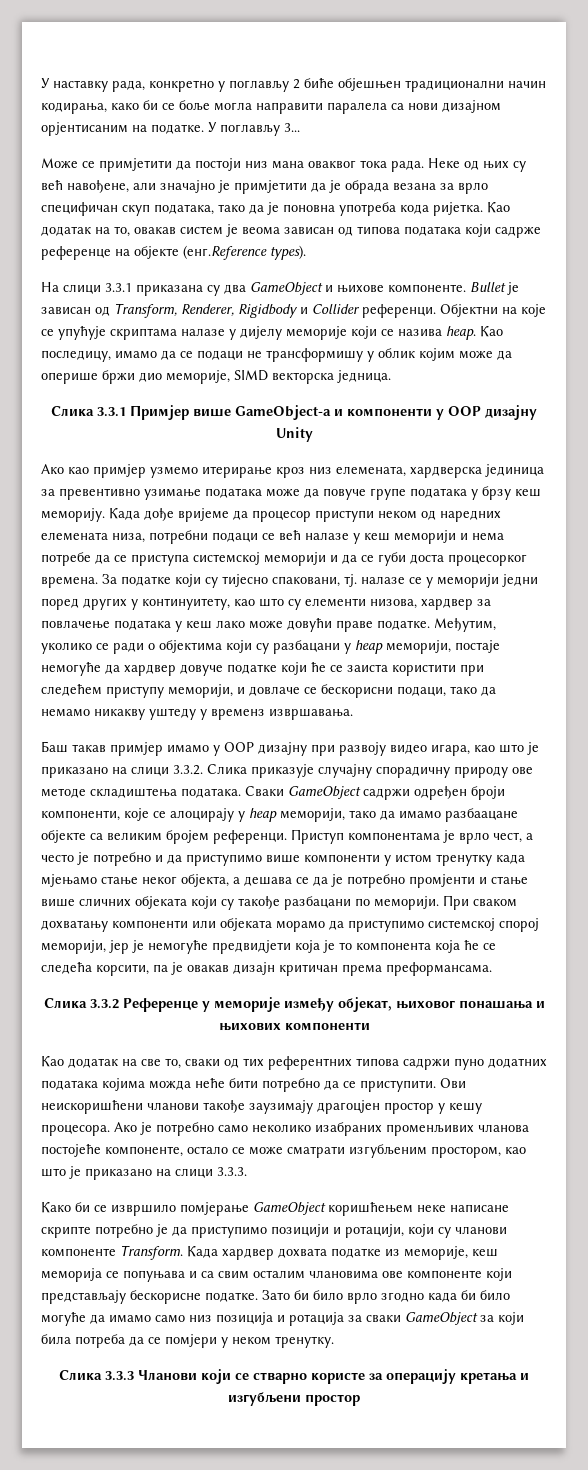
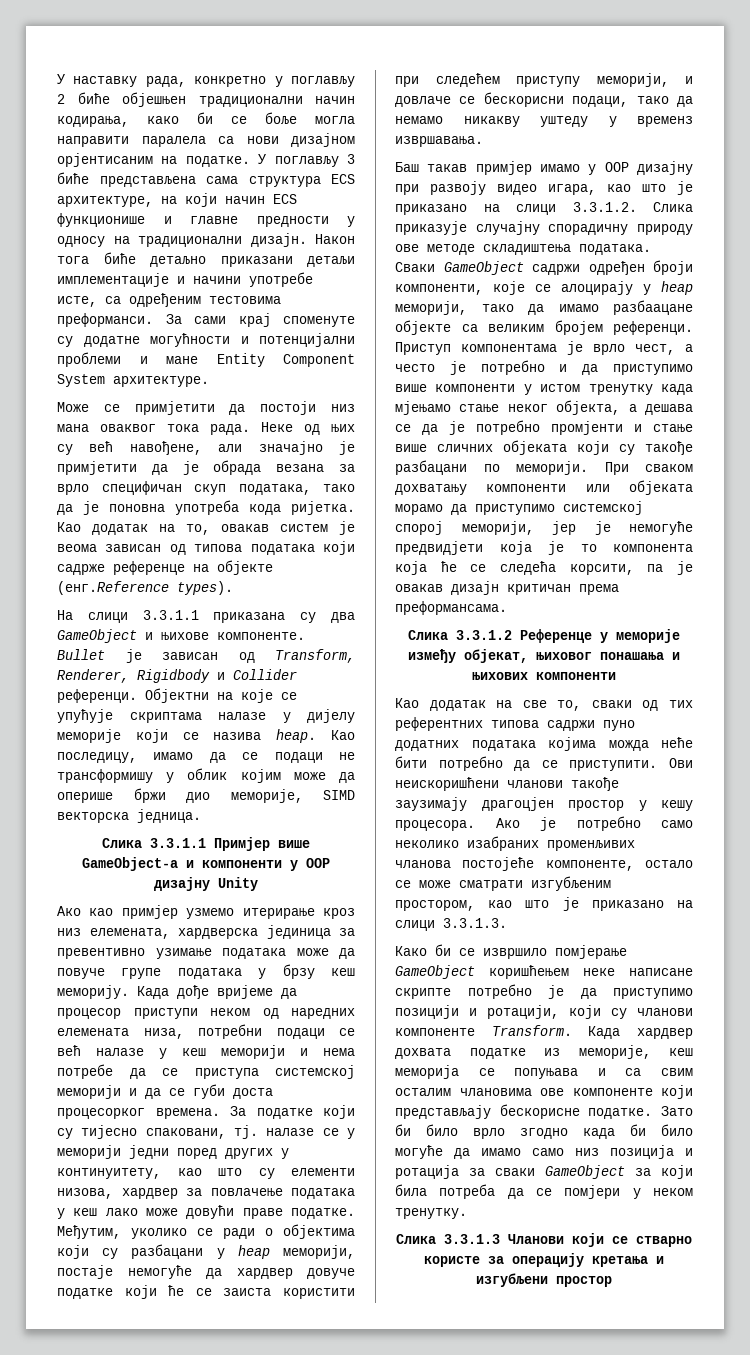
[284,123,300,132] 3... -> [347,154,355,164] [57,172,355,187] [57,193,297,207] [57,213,355,227] [57,233,355,247] [57,252,355,267] [57,272,313,287] [57,293,281,307] [57,313,355,327] [57,333,355,347] [57,352,355,367] [57,374,209,387] 3 биће представљена сама структура ECS архитектуре, на који начин ECS функционише и главне предности у односу на традиционални дизајн. Након тога биће детаљно приказани детаљи имплементације и начини употребе исте, са одређеним тестовима преформанси. За сами крај споменуте су додатне могућности и потенцијални проблеми и мане Entity Component System архитектуре.
[105,283,132,292] 3.3.1 -> [142,610,199,620] 3.3.1.1
[97,407,126,417] 3.3.1 -> [150,838,206,848] 3.3.1.1
[173,765,203,775] 3.3.2. -> [572,202,637,212] 3.3.1.2.
[89,999,119,1009] 3.3.2 -> [456,630,512,640] 3.3.1.2
[217,1167,247,1176] 3.3.3. -> [443,918,507,928] 3.3.1.3.
[105,1371,134,1381] 3.3.3 -> [444,1234,500,1244] 3.3.1.3

